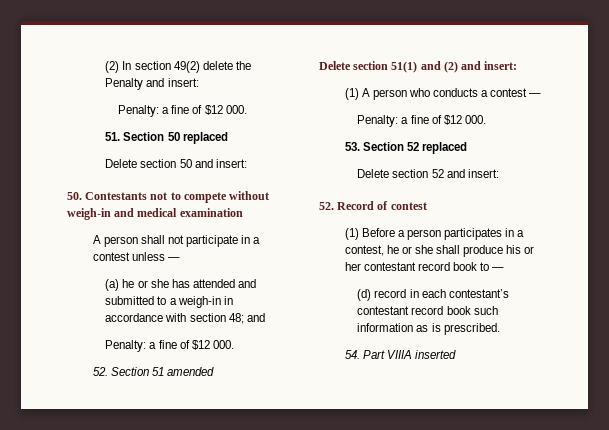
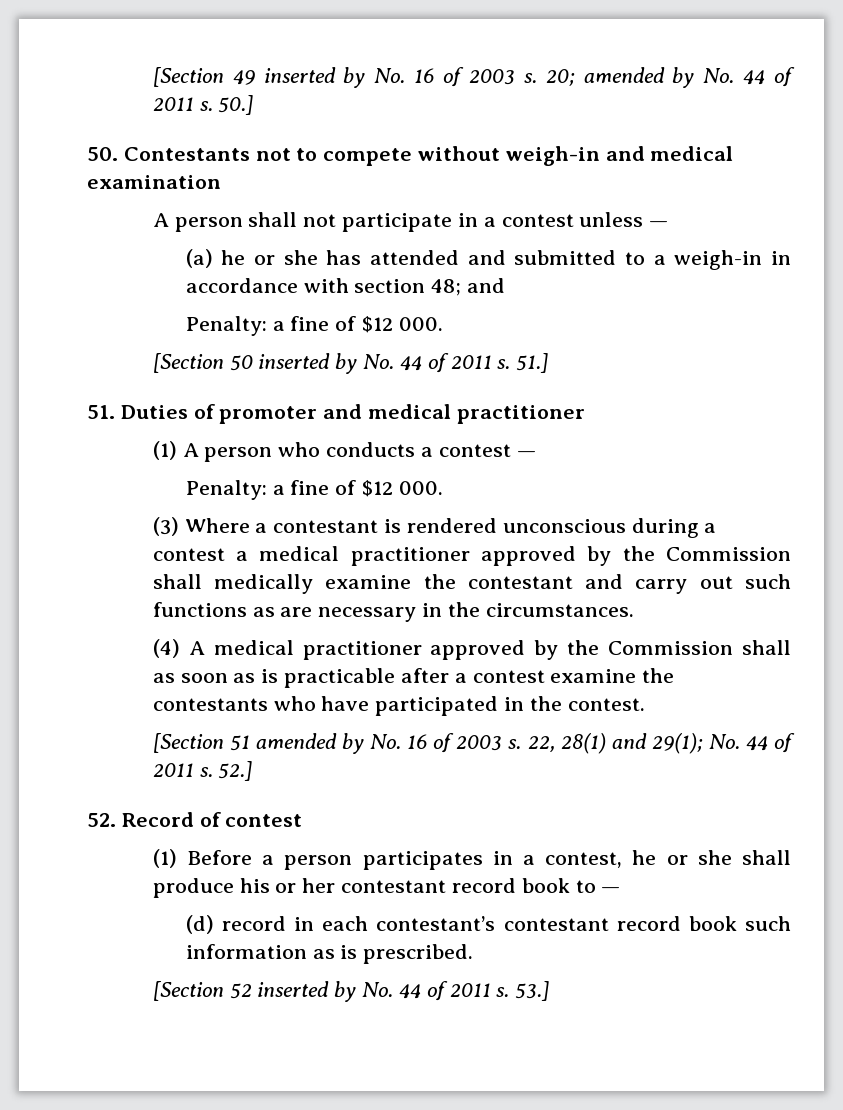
[105,61,251,73] [105,78,199,90] [118,105,247,117] [105,132,228,144] [105,159,247,168] (2) In section 49(2) delete the Penalty and insert: // Penalty: a fine of $12 000. // 51. Section 50 replaced // Delete section 50 and insert: -> [152,67,796,88] [152,95,254,115] [Section 49 inserted by No. 16 of 2003 s. 20; amended by No. 44 of 2011 s. 50.]
[92,367,214,376] [319,61,518,73] 52. Section 51 amended // Delete section 51(1) and (2) and insert: -> [152,353,549,374] [87,404,585,424] [Section 50 inserted by No. 44 of 2011 s. 51.] // 51. Duties of promoter and medical practitioner
[344,142,467,154] [357,169,499,178] 53. Section 52 replaced // Delete section 52 and insert: -> [152,517,717,538] [152,546,791,566] [152,574,791,594] [152,602,634,622] [152,639,791,660] [152,668,675,688] [152,696,645,716] [152,733,795,754] [152,761,253,781] (3) Where a contestant is rendered unconscious during a contest a medical practitioner approved by the Commission shall medically examine the contestant and carry out such functions as are necessary in the circumstances. // (4) A medical practitioner approved by the Commission shall as soon as is practicable after a contest examine the contestants who have participated in the contest. // [Section 51 amended by No. 16 of 2003 s. 22, 28(1) and 29(1); No. 44 of 2011 s. 52.]
[344,350,456,359] 54. Part VIIIA inserted -> [152,981,550,1002] [Section 52 inserted by No. 44 of 2011 s. 53.]

